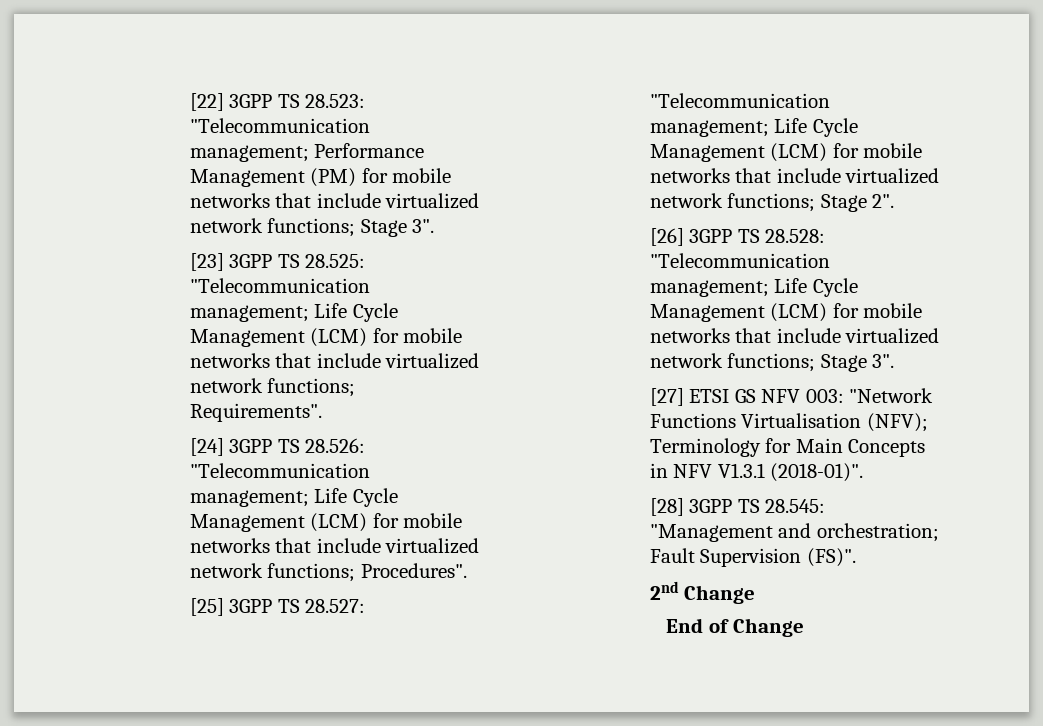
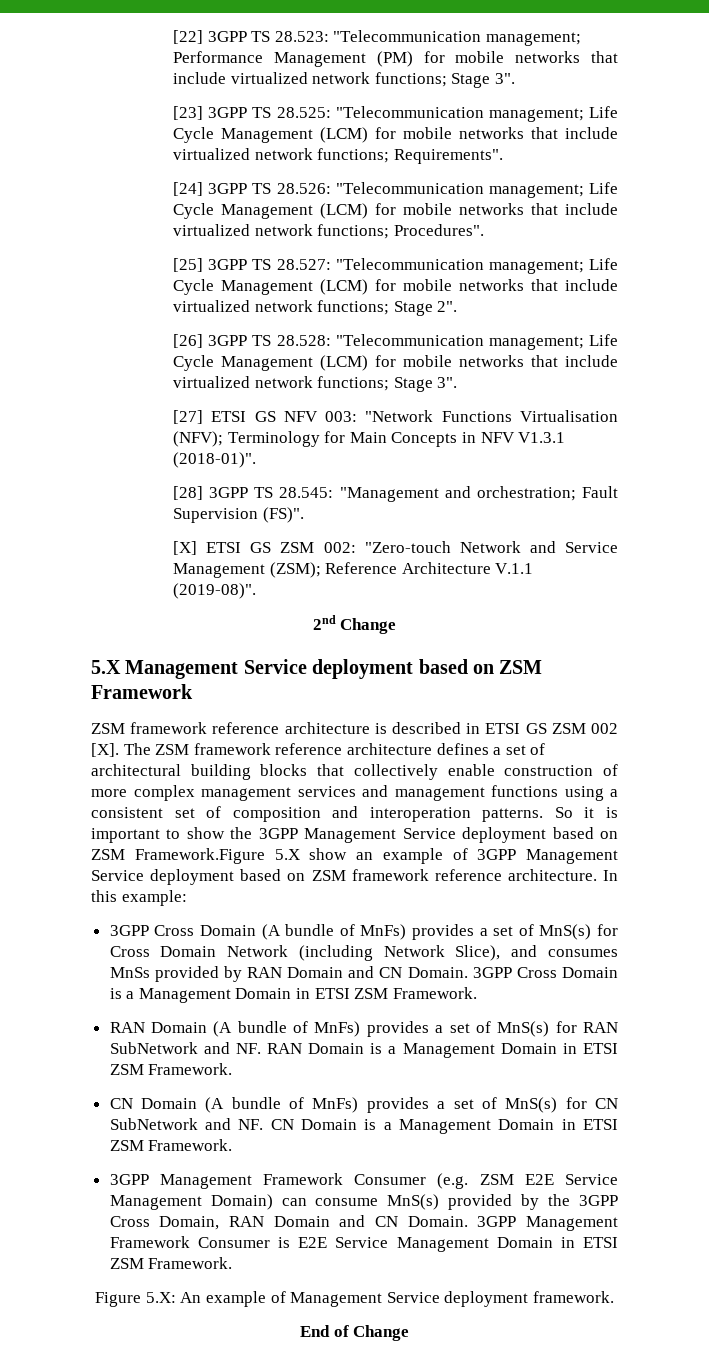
[649,581,756,604] 2nd Change -> [172,541,618,555] [172,562,534,578] [172,583,256,599] [312,615,397,634] [91,659,543,679] [91,684,193,699] [91,722,618,734] [91,743,546,757] [91,764,618,780] [91,785,618,801] [91,806,618,822] [91,827,619,843] [91,848,618,864] [91,869,618,885] [91,890,187,906] [109,924,619,940] [109,945,618,961] [109,966,618,982] [109,987,477,1003] [109,1021,619,1037] [109,1042,618,1058] [109,1063,233,1075] [109,1097,619,1113] [109,1118,618,1134] [109,1139,233,1151] [109,1173,619,1189] [109,1194,619,1210] [109,1215,619,1231] [109,1236,619,1252] [109,1257,233,1269] [95,1291,614,1307] [X] ETSI GS ZSM 002: "Zero-touch Network and Service Management (ZSM); Reference Architecture V.1.1 (2019-08)". // 2nd Change // 5.X Management Service deployment based on ZSM Framework // ZSM framework reference architecture is described in ETSI GS ZSM 002 [X]. The ZSM framework reference architecture defines a set of architectural building blocks that collectively enable construction of more complex management services and management functions using a consistent set of composition and interoperation patterns. So it is important to show the 3GPP Management Service deployment based on ZSM Framework.Figure 5.X show an example of 3GPP Management Service deployment based on ZSM framework reference architecture. In this example: // 3GPP Cross Domain (A bundle of MnFs) provides a set of MnS(s) for Cross Domain Network (including Network Slice), and consumes MnSs provided by RAN Domain and CN Domain. 3GPP Cross Domain is a Management Domain in ETSI ZSM Framework. // RAN Domain (A bundle of MnFs) provides a set of MnS(s) for RAN SubNetwork and NF. RAN Domain is a Management Domain in ETSI ZSM Framework. // CN Domain (A bundle of MnFs) provides a set of MnS(s) for CN SubNetwork and NF. CN Domain is a Management Domain in ETSI ZSM Framework. // 3GPP Management Framework Consumer (e.g. ZSM E2E Service Management Domain) can consume MnS(s) provided by the 3GPP Cross Domain, RAN Domain and CN Domain. 3GPP Management Framework Consumer is E2E Service Management Domain in ETSI ZSM Framework. // Figure 5.X: An example of Management Service deployment framework.

